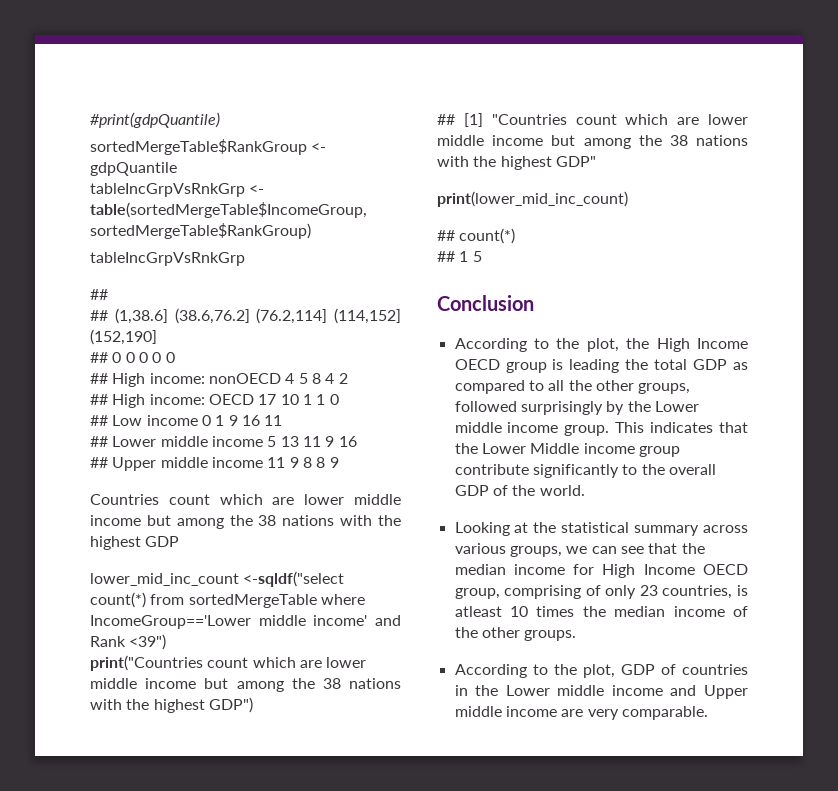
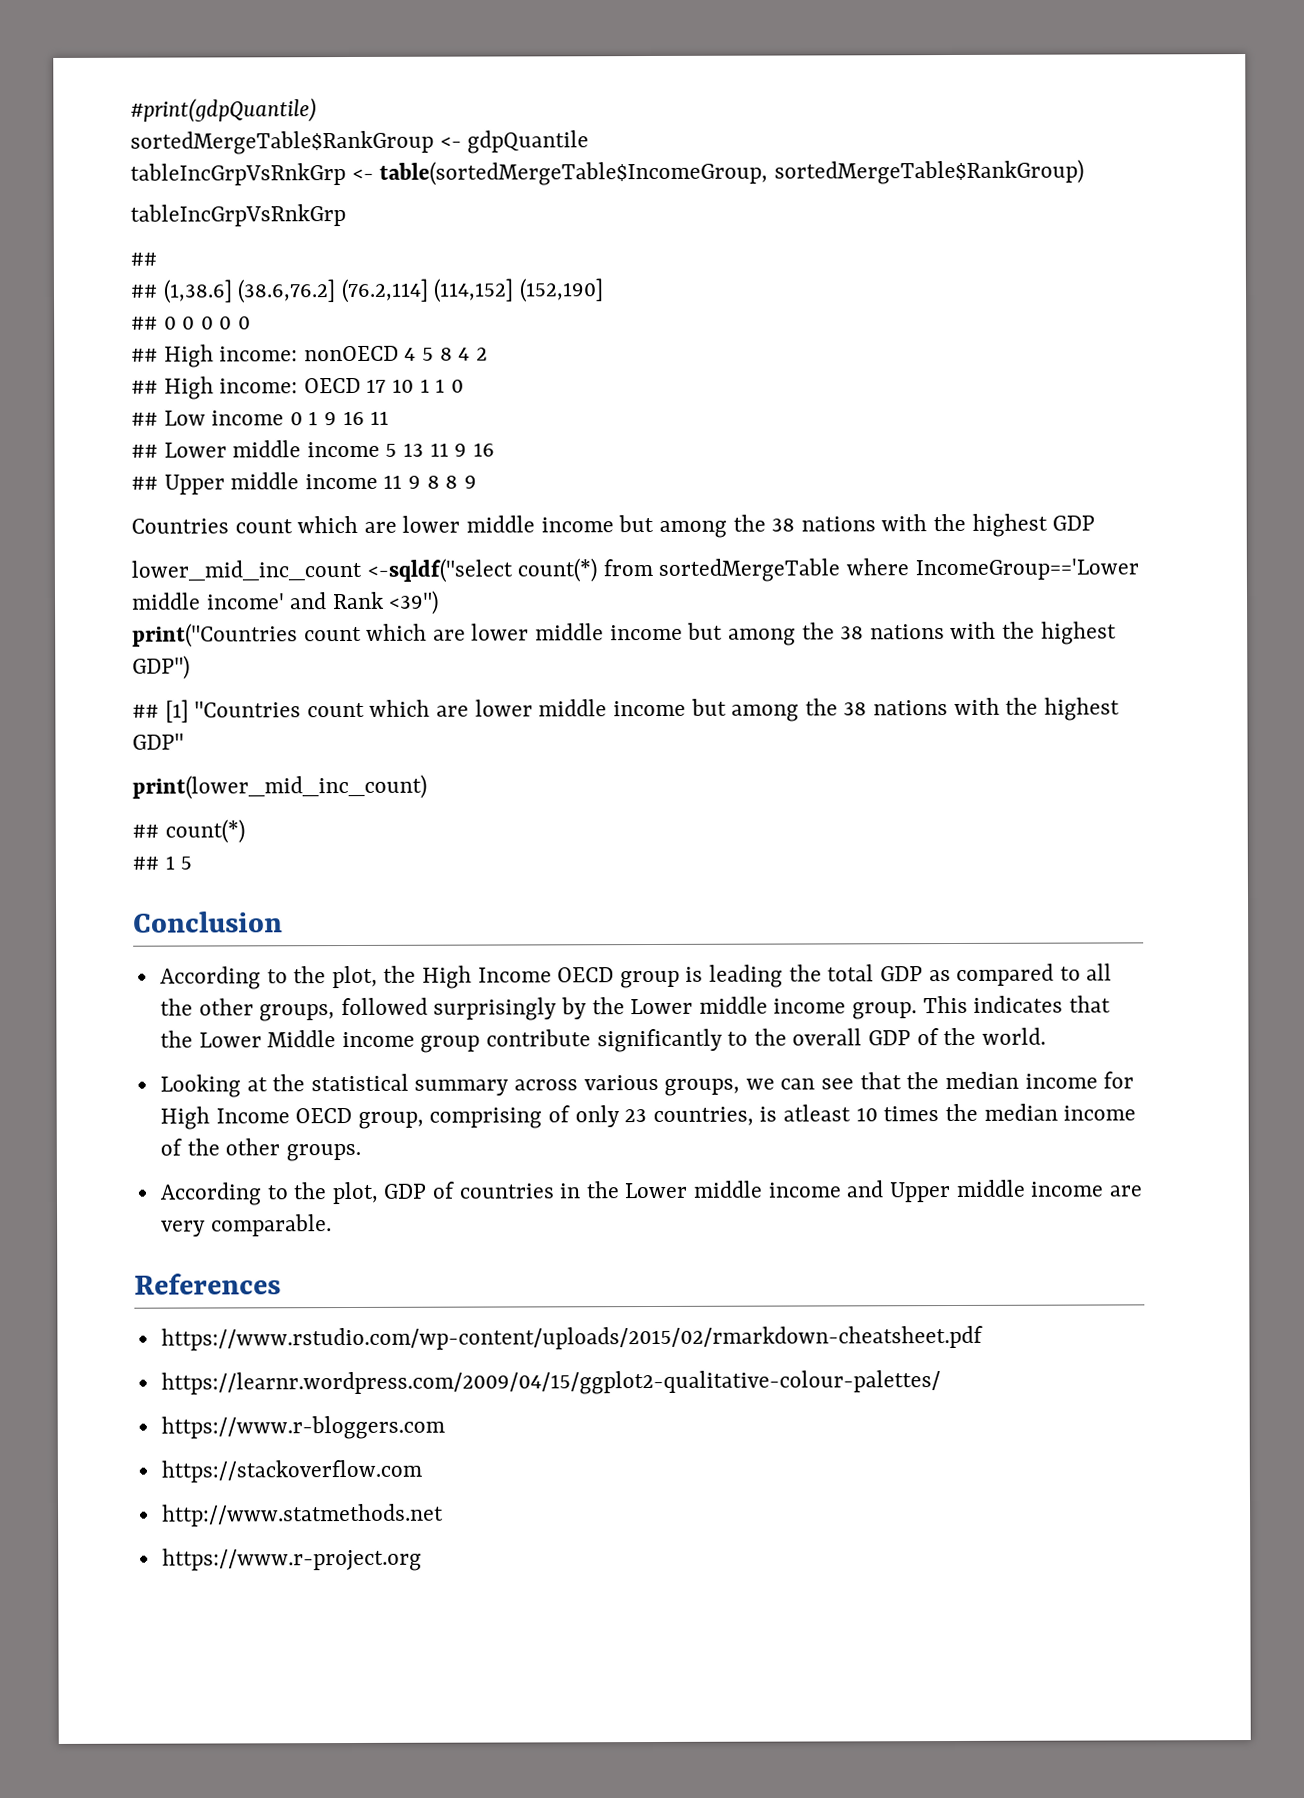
(708, 713) none -> [134,1273,281,1295] [160,1325,983,1351] [160,1370,941,1396] [160,1415,445,1440] [160,1459,422,1483] [161,1503,444,1527] [161,1547,422,1572] // References // https://www.rstudio.com/wp-content/uploads/2015/02/rmarkdown-cheatsheet.pdf // https://learnr.wordpress.com/2009/04/15/ggplot2-qualitative-colour-palettes/ // https://www.r-bloggers.com // https://stackoverflow.com // http://www.statmethods.net // https://www.r-project.org

